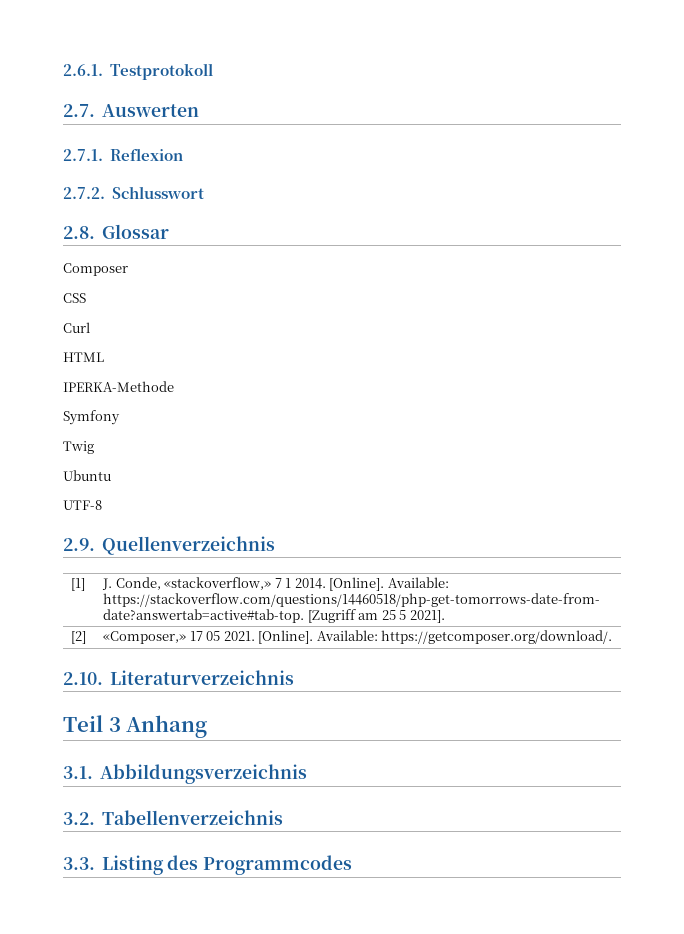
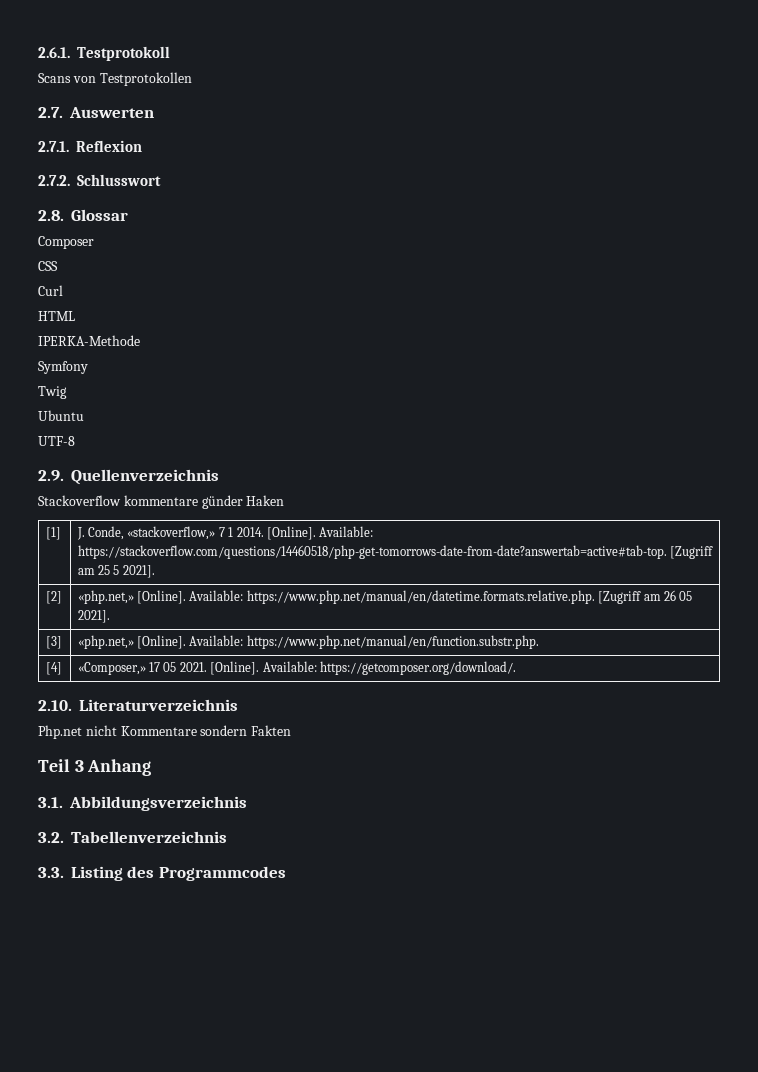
(213, 71) none -> [38,72,192,86] // Scans von Testprotokollen
(275, 545) none -> [38,495,285,509] // Stackoverflow kommentare günder Haken
(87, 637) none -> [77,590,693,604] [77,610,110,623] [45,636,62,649] [77,635,539,649] [45,662,62,675] | «php.net,» [Online]. Available: https://www.php.net/manual/en/datetime.formats.relative.php. [Zugriff am 26 05 2021]. // [3] | «php.net,» [Online]. Available: https://www.php.net/manual/en/function.substr.php. // [4]
(294, 677) none -> [38,725,292,739] // Php.net nicht Kommentare sondern Fakten

